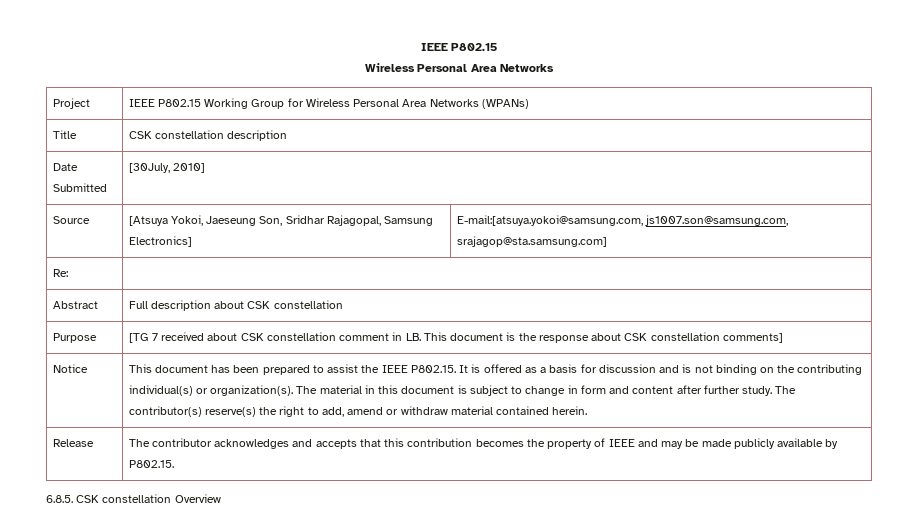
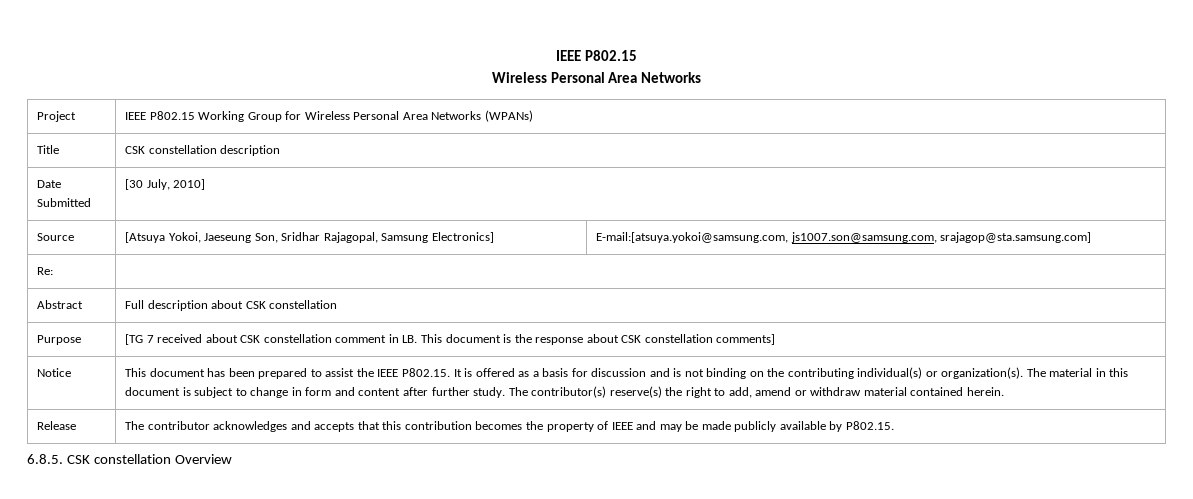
[128,163,170,173] [30July, -> [125,179,170,190] [30 July,

